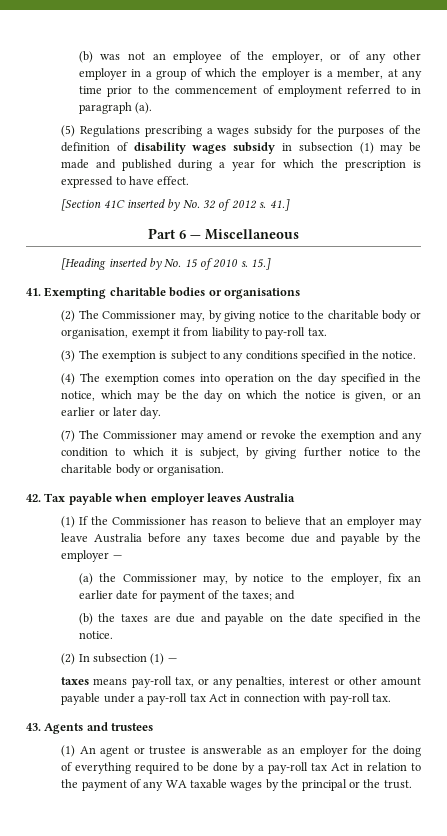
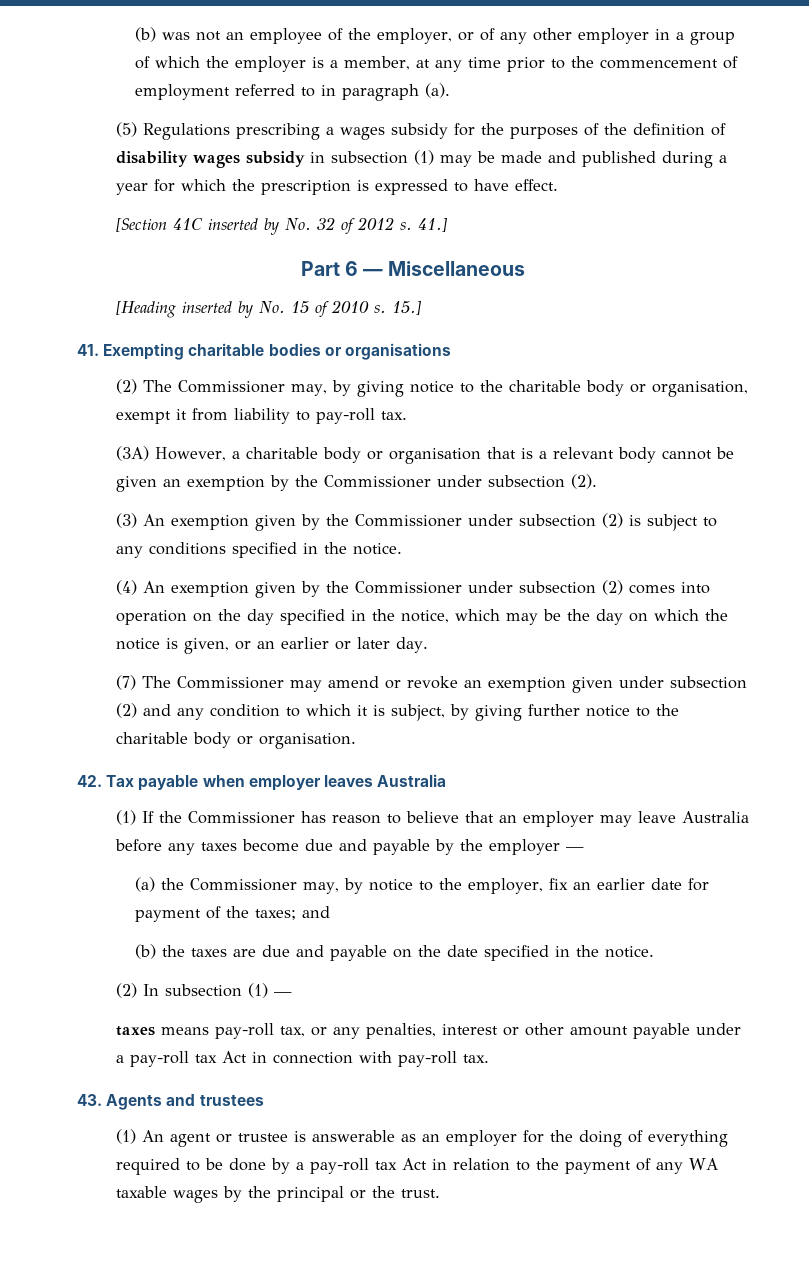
[61,350,156,362] (3) The exemption -> [115,446,734,464] [115,474,597,492] [115,513,623,531] (3A) However, a charitable body or organisation that is a relevant body cannot be given an exemption by the Commissioner under subsection (2). // (3) An exemption given by the Commissioner under subsection (2)
[79,373,159,385] The exemption -> [142,580,623,598] An exemption given by the Commissioner under subsection (2)
[300,430,376,442] the exemption -> [463,676,747,693] [115,703,137,718] an exemption given under subsection (2)

